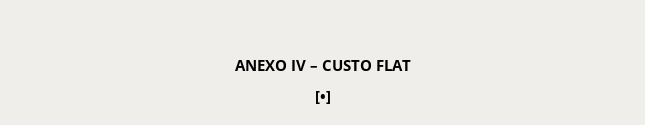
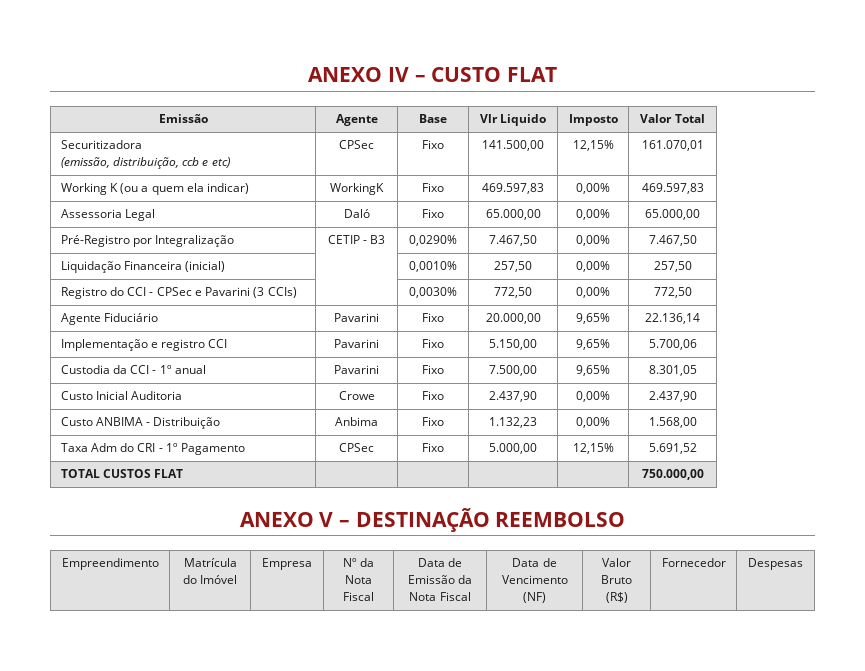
[314,91,331,104] // [•] -> [158,114,208,123] [335,114,378,126] [418,114,447,123] [479,114,547,126] [568,114,618,126] [640,114,705,123] [60,140,142,149] [60,157,230,169] [338,140,374,149] [421,140,444,149] [481,140,544,151] [572,140,614,151] [641,140,704,151] [60,183,250,195] [329,183,384,195] [421,183,444,192] [481,183,544,194] [576,183,610,194] [641,183,704,194] [60,209,155,221] [343,209,370,218] [421,209,444,218] [485,209,541,220] [576,209,610,220] [645,209,700,220] [60,235,235,247] [327,235,386,244] [408,235,457,246] [488,235,537,246] [576,235,610,246] [648,235,697,246] [60,261,226,273] [408,261,457,272] [493,261,532,272] [576,261,610,272] [653,261,692,272] [60,287,297,299] [408,287,457,298] [493,287,532,298] [576,287,610,298] [653,287,692,298] [60,313,158,325] [333,313,379,322] [421,313,444,322] [485,313,541,324] [576,313,610,324] [645,313,700,324] [60,339,228,351] [333,339,379,348] [421,339,444,348] [488,339,537,350] [576,339,610,350] [648,339,697,350] [60,365,206,374] [333,365,379,374] [421,365,444,374] [488,365,537,376] [576,365,610,376] [648,365,697,376] [60,391,183,400] [338,391,375,400] [421,391,444,400] [488,391,537,402] [576,391,610,402] [648,391,697,402] [60,417,221,429] [334,417,378,426] [421,417,444,426] [488,417,537,428] [576,417,610,428] [648,417,697,428] [60,443,246,455] [338,443,374,452] [421,443,444,452] [488,443,537,454] [572,443,614,454] [648,443,697,454] [60,469,184,478] [641,469,704,480] [239,508,626,532] [61,558,159,570] [183,558,237,567] [182,575,238,584] [262,558,312,570] [342,558,375,567] [344,575,372,584] [342,592,374,601] [417,558,463,567] [407,575,473,584] [409,592,471,601] [512,558,557,567] [501,575,568,584] [523,592,546,603] [602,558,631,567] [601,575,632,584] [605,592,628,603] [661,558,726,567] [748,558,803,570] // Emissão | Agente | Base | Vlr Liquido | Imposto | Valor Total // Securitizadora // (emissão, distribuição, ccb e etc) | CPSec | Fixo | 141.500,00 | 12,15% | 161.070,01 // Working K (ou a quem ela indicar) | WorkingK | Fixo | 469.597,83 | 0,00% | 469.597,83 // Assessoria Legal | Daló | Fixo | 65.000,00 | 0,00% | 65.000,00 // Pré-Registro por Integralização | CETIP - B3 | 0,0290% | 7.467,50 | 0,00% | 7.467,50 // Liquidação Financeira (inicial) | | 0,0010% | 257,50 | 0,00% | 257,50 // Registro do CCI - CPSec e Pavarini (3 CCIs) | | 0,0030% | 772,50 | 0,00% | 772,50 // Agente Fiduciário | Pavarini | Fixo | 20.000,00 | 9,65% | 22.136,14 // Implementação e registro CCI | Pavarini | Fixo | 5.150,00 | 9,65% | 5.700,06 // Custodia da CCI - 1º anual | Pavarini | Fixo | 7.500,00 | 9,65% | 8.301,05 // Custo Inicial Auditoria | Crowe | Fixo | 2.437,90 | 0,00% | 2.437,90 // Custo ANBIMA - Distribuição | Anbima | Fixo | 1.132,23 | 0,00% | 1.568,00 // Taxa Adm do CRI - 1º Pagamento | CPSec | Fixo | 5.000,00 | 12,15% | 5.691,52 // TOTAL CUSTOS FLAT | | | | | 750.000,00 // ANEXO V – DESTINAÇÃO REEMBOLSO // Empreendimento | Matrícula do Imóvel | Empresa | Nº da Nota Fiscal | Data de Emissão da Nota Fiscal | Data de Vencimento (NF) | Valor Bruto (R$) | Fornecedor | Despesas

